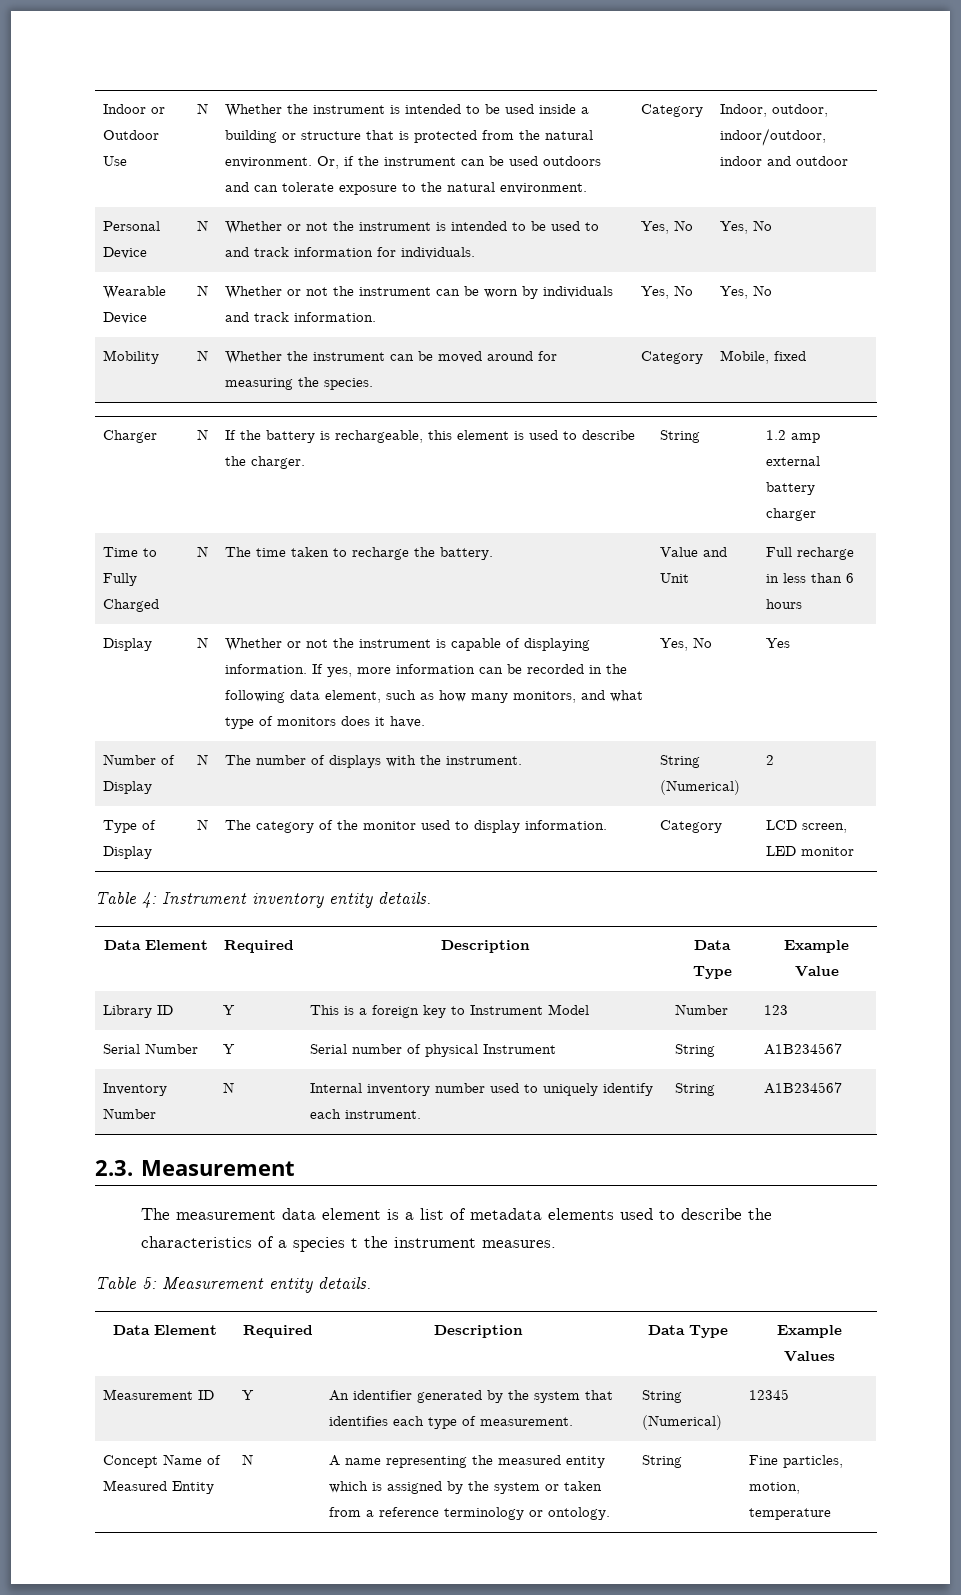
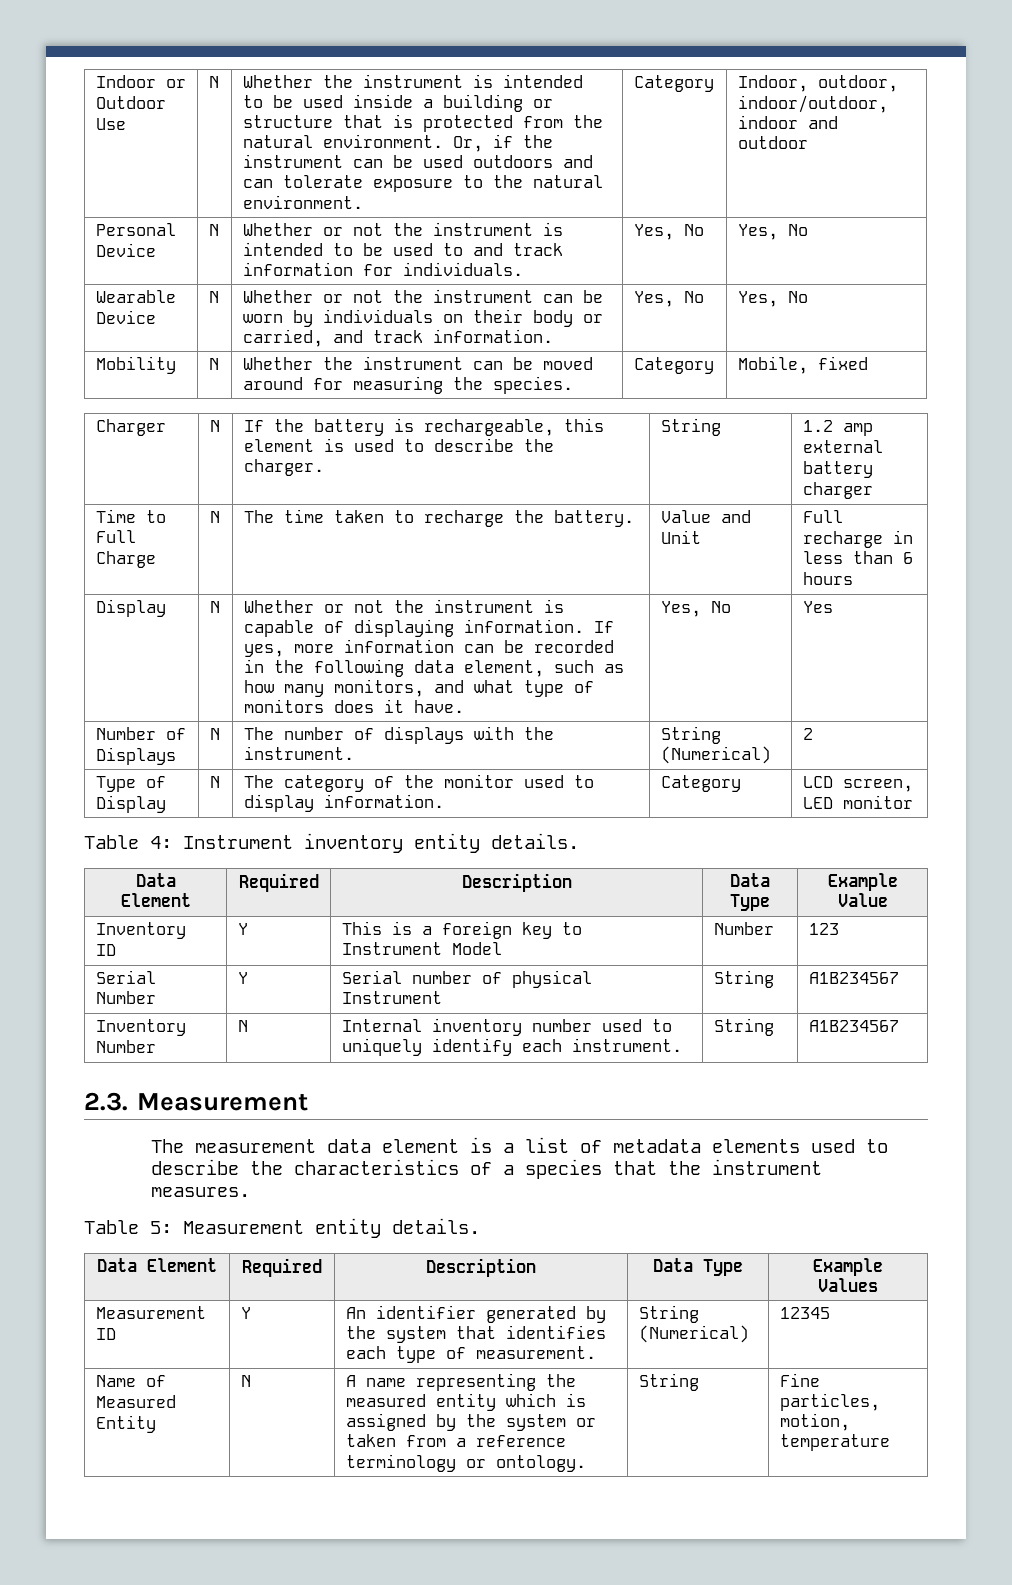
(614, 292) none -> [442,309,603,327] [242,329,323,347] on their body or carried,
[103,573,138,586] [103,599,160,612] Fully Charged -> [95,530,136,543] [95,551,156,568] Full Charge
[103,781,153,794] Display -> [95,747,176,765] Displays
[103,1005,153,1018] Library -> [95,922,186,939] Inventory
[351,1238,359,1248] t -> [612,1161,657,1175] that
[103,1455,159,1468] Concept -> (830, 1313) none

